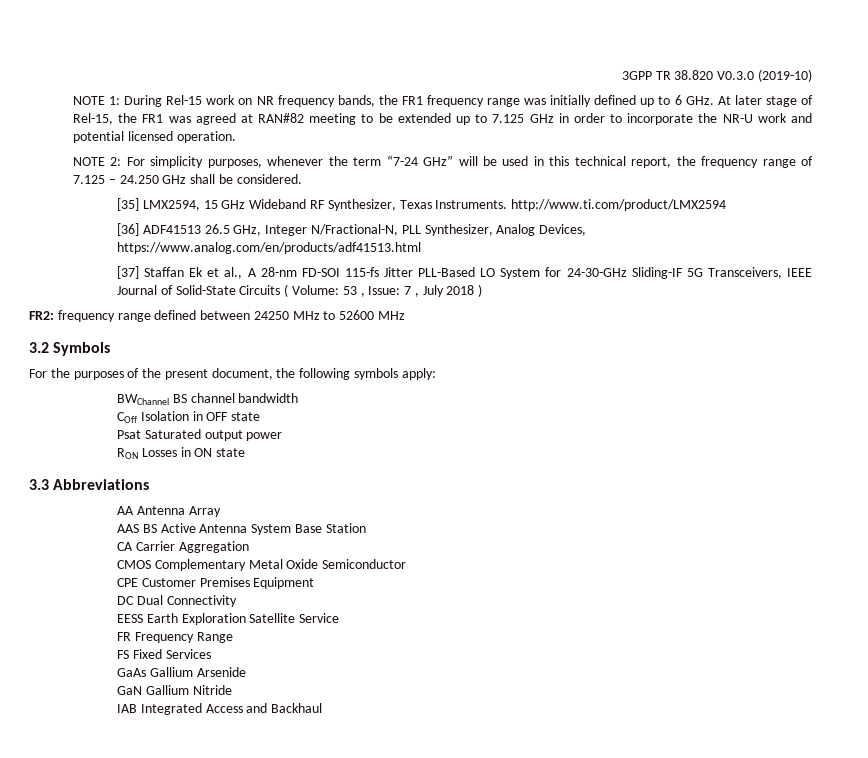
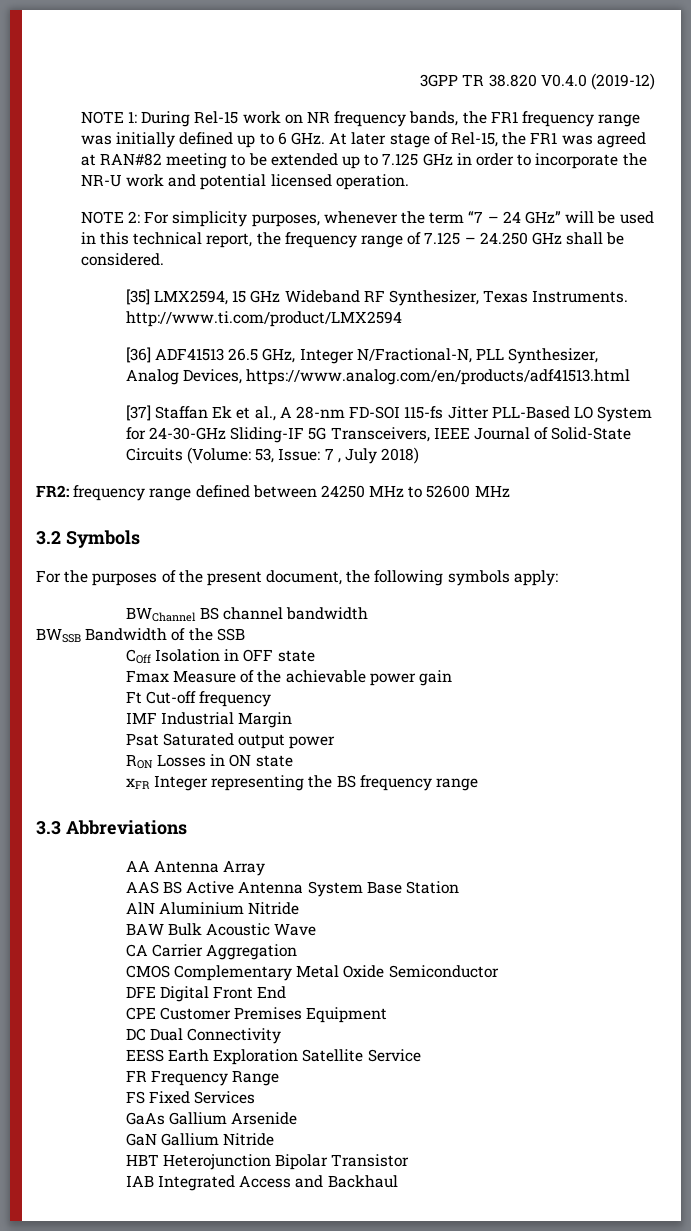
[717,69,812,82] V0.3.0 (2019-10) -> [540,73,655,90] V0.4.0 (2019-12)
[386,155,418,166] “7-24 -> [468,211,521,223] “7 – 24
[284,284,365,297] ( Volume: 53 , -> [187,447,275,464] (Volume: 53,
[446,284,483,297] 2018 ) -> [381,447,420,464] 2018)
(299, 398) none -> [36,628,245,643] // BWSSB Bandwidth of the SSB
(261, 416) none -> [125,670,452,686] [125,691,272,707] [125,712,293,728] // Fmax Measure of the achievable power gain // Ft Cut-off frequency // IMF Industrial Margin
(246, 452) none -> [125,775,478,791] // xFR Integer representing the BS frequency range
(366, 528) none -> [125,902,300,915] [125,923,317,936] // AlN Aluminium Nitride // BAW Bulk Acoustic Wave
(407, 564) none -> [125,986,287,1002] // DFE Digital Front End
(232, 690) none -> [125,1154,410,1170] // HBT Heterojunction Bipolar Transistor

